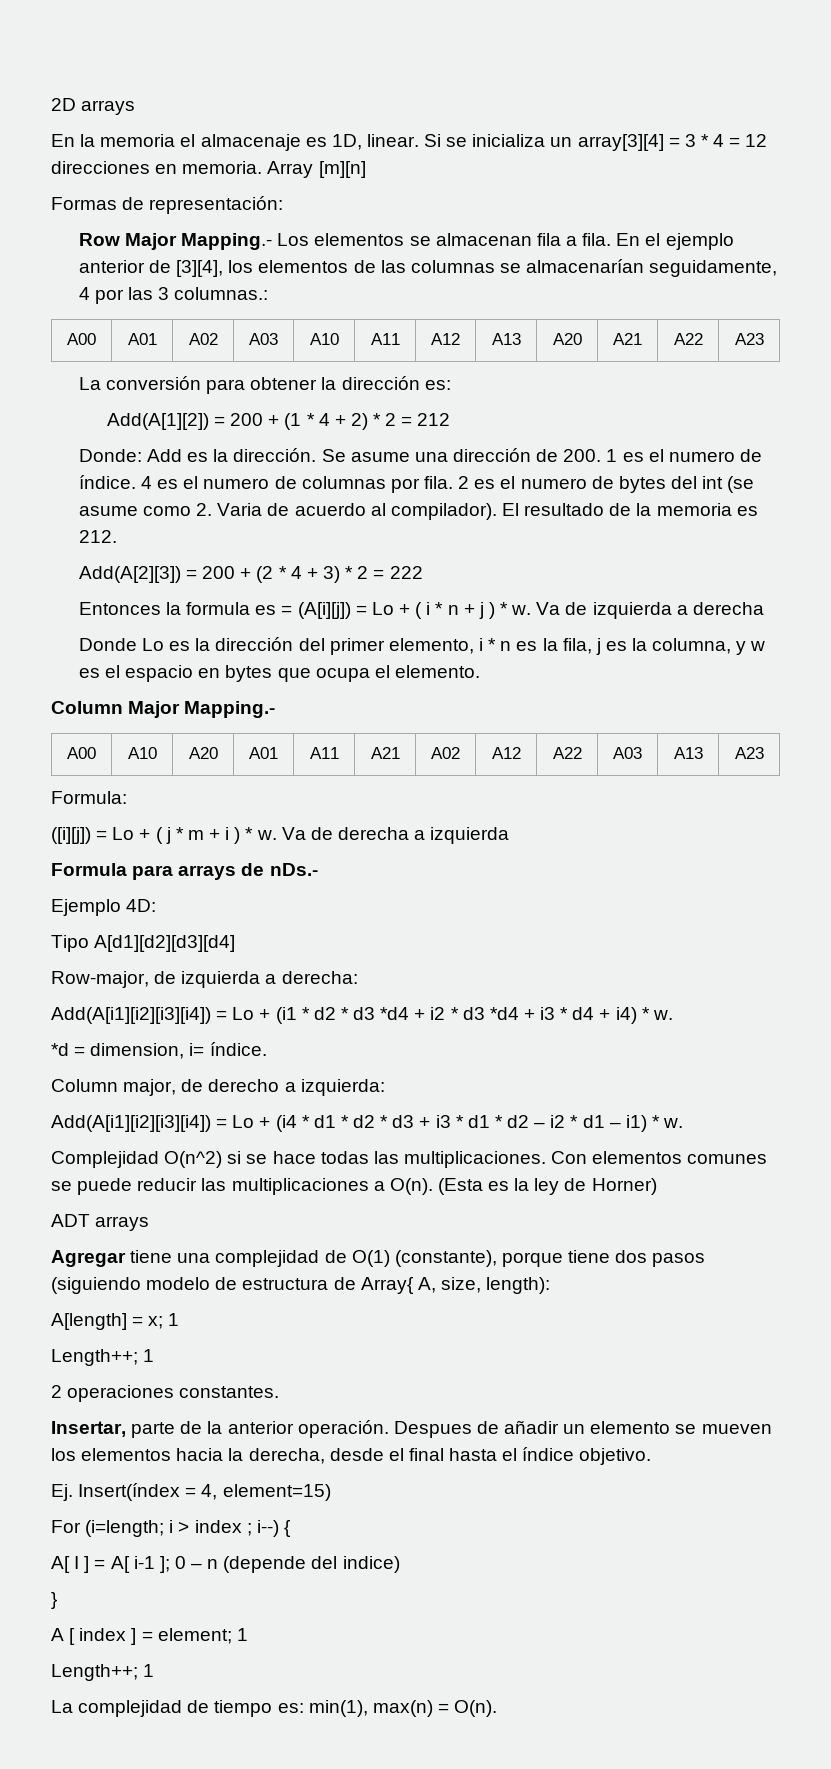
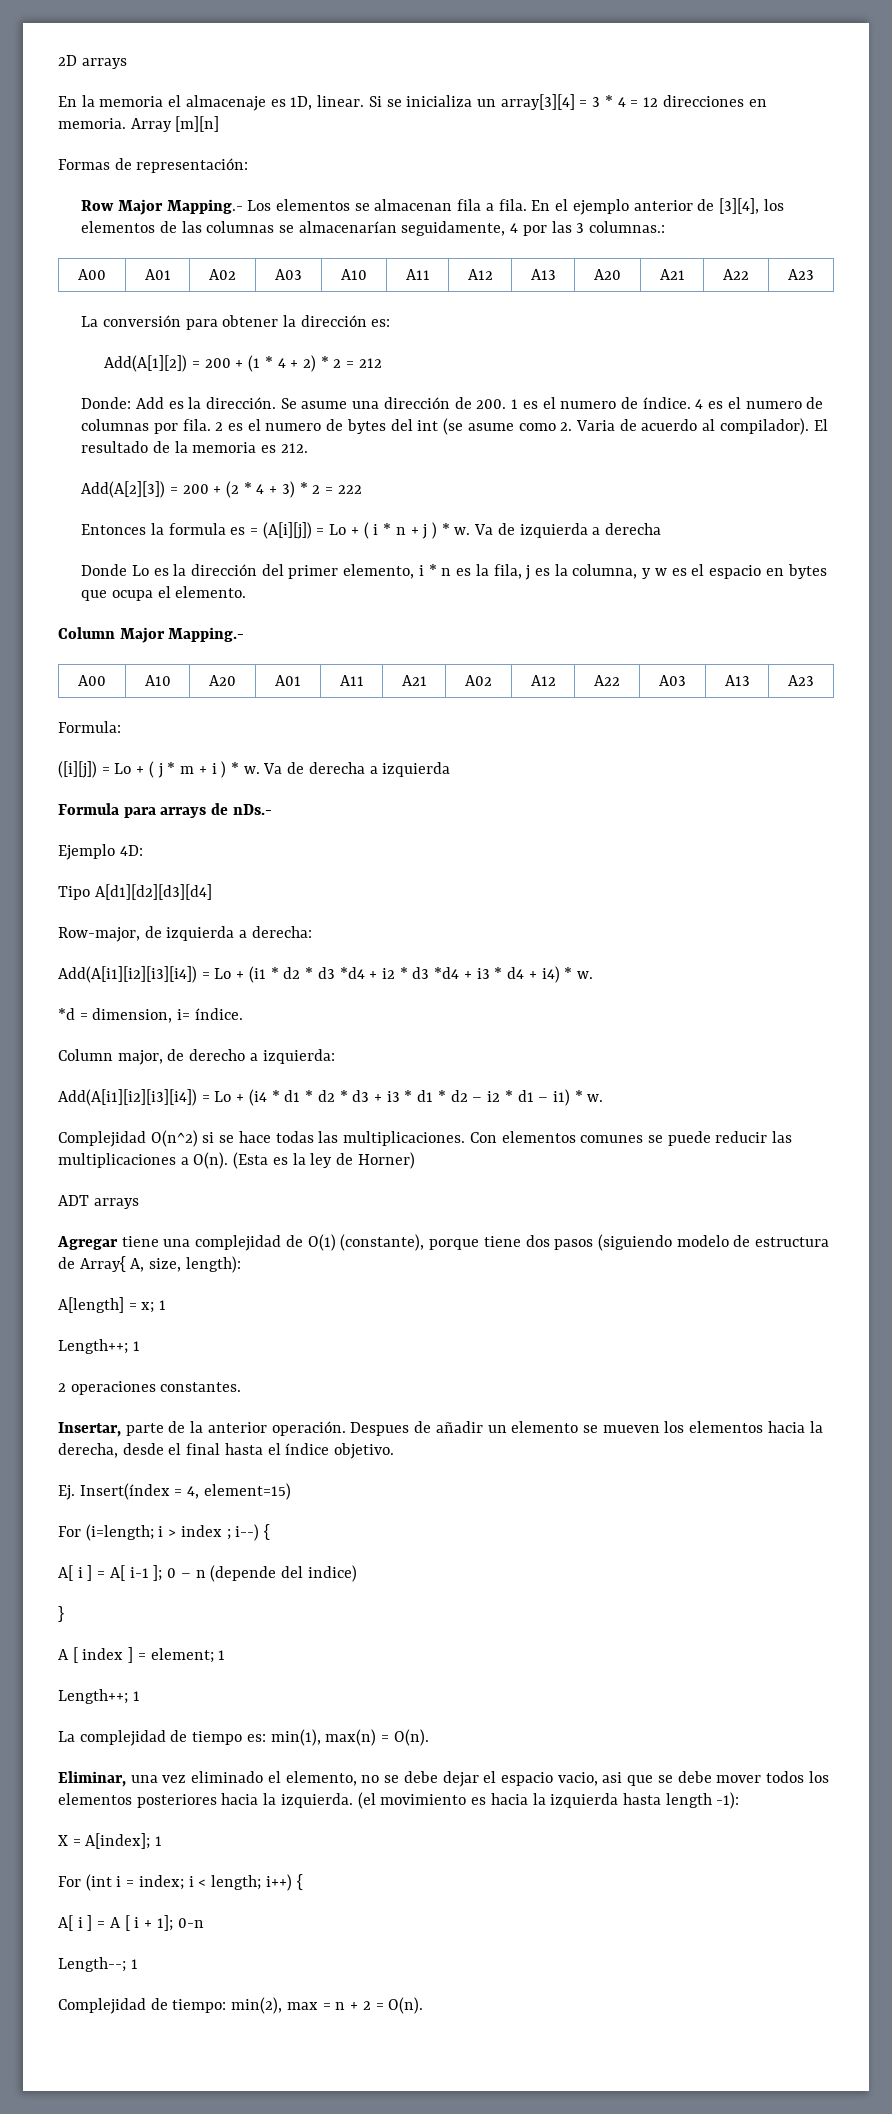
[74,1556,80,1569] I -> [77,1567,83,1578] i
(498, 1708) none -> [58,1771,829,1787] [58,1792,740,1809] [58,1833,163,1849] [58,1874,303,1891] [58,1915,204,1931] [58,1957,138,1972] [58,1997,424,2014] // Eliminar, una vez eliminado el elemento, no se debe dejar el espacio vacio, asi que se debe mover todos los elementos posteriores hacia la izquierda. (el movimiento es hacia la izquierda hasta length -1): // X = A[index]; 1 // For (int i = index; i < length; i++) { // A[ i ] = A [ i + 1]; 0-n // Length--; 1 // Complejidad de tiempo: min(2), max = n + 2 = O(n).

